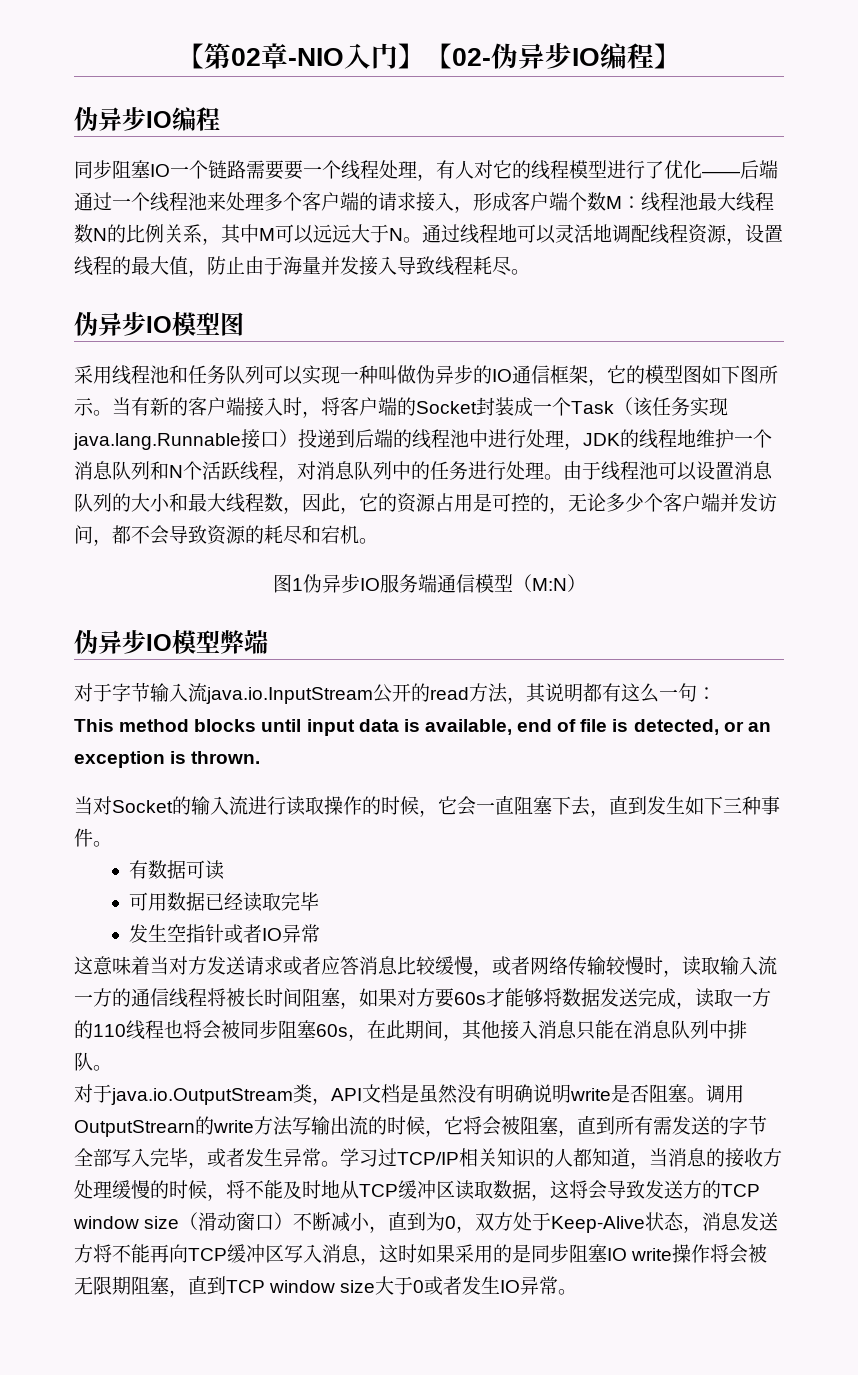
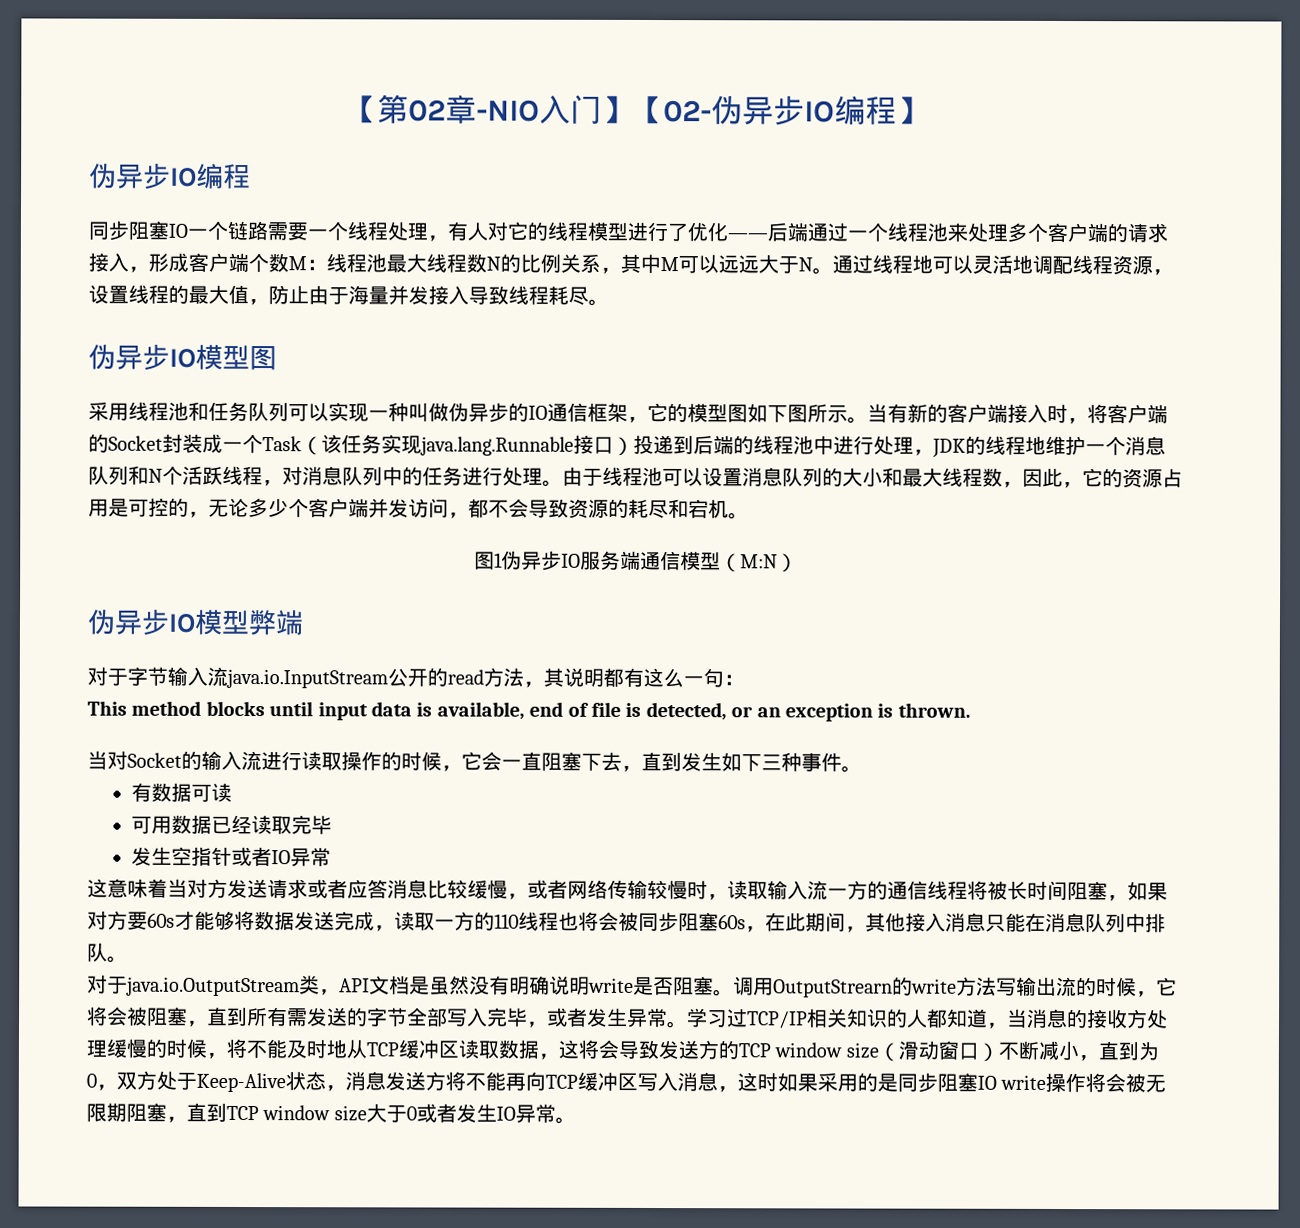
[284,160,303,180] 要 -> (308, 231) none

